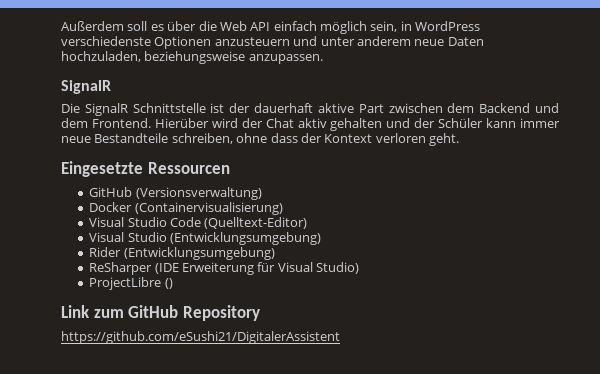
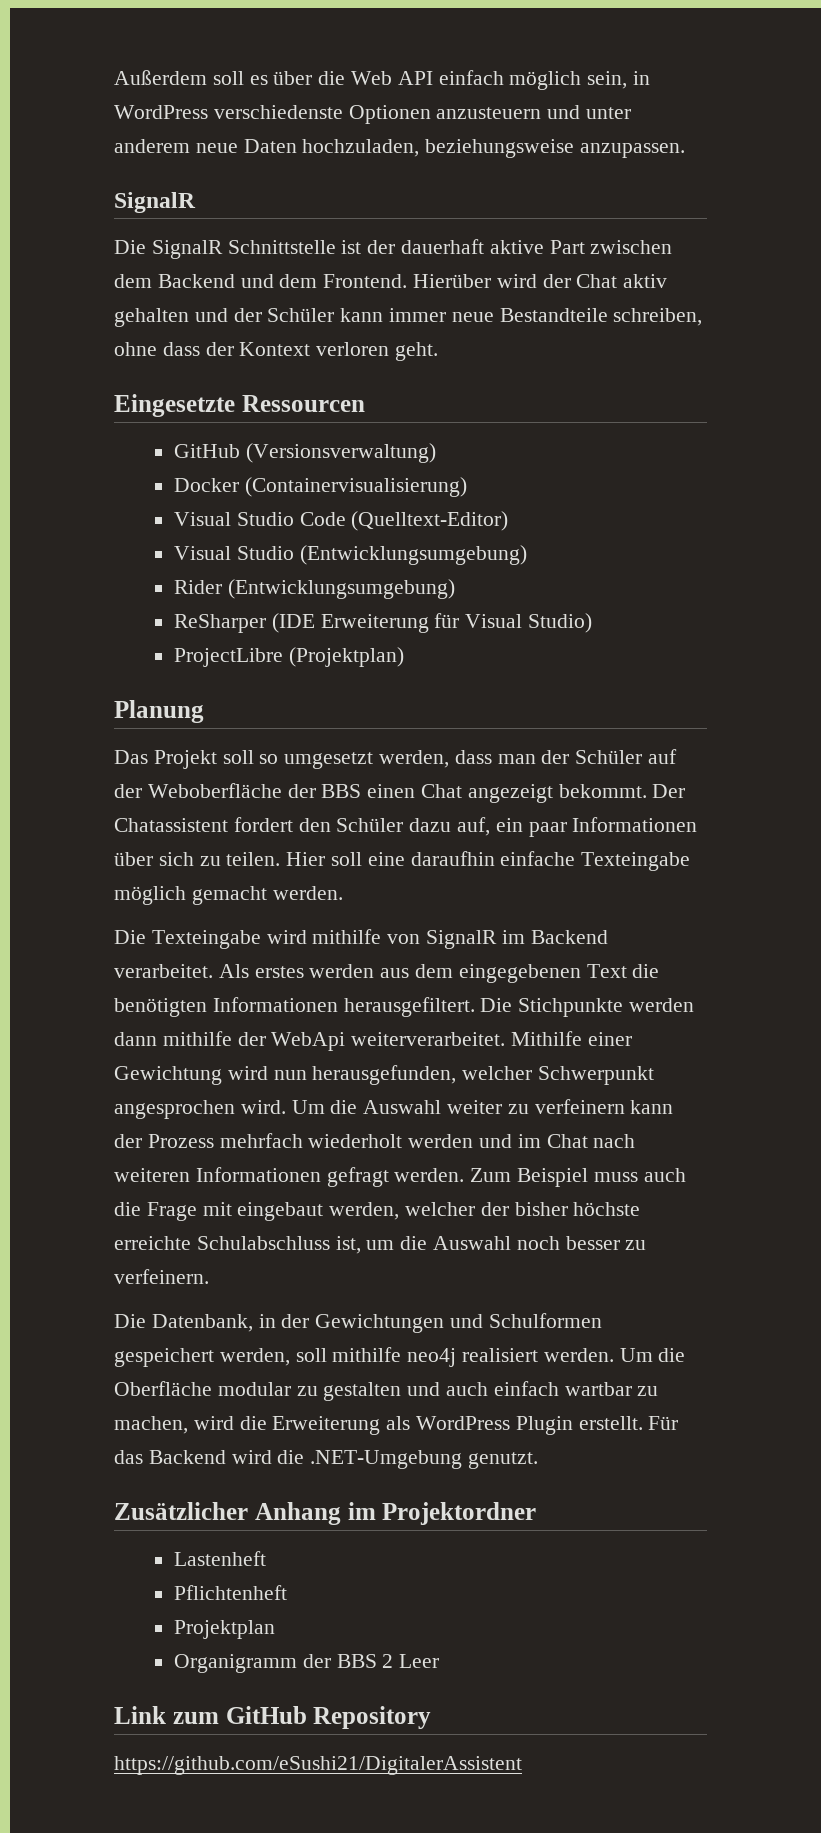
[164,278,173,289] () -> [288,647,404,667] [114,700,204,723] [114,749,678,769] [114,783,686,803] [114,817,698,837] [114,851,691,871] [114,886,343,905] [114,929,608,949] [114,964,660,983] [114,997,695,1017] [114,1031,632,1051] [114,1065,655,1085] [114,1099,674,1119] [114,1133,636,1148] [114,1167,686,1187] [114,1202,641,1221] [114,1236,647,1254] [114,1269,209,1284] [114,1313,602,1333] [114,1347,686,1367] [114,1381,659,1401] [114,1416,679,1435] [114,1450,539,1469] [114,1502,537,1525] [174,1551,267,1566] [174,1585,288,1600] [174,1620,276,1639] [174,1654,440,1673] (Projektplan) // Planung // Das Projekt soll so umgesetzt werden, dass man der Schüler auf der Weboberfläche der BBS einen Chat angezeigt bekommt. Der Chatassistent fordert den Schüler dazu auf, ein paar Informationen über sich zu teilen. Hier soll eine daraufhin einfache Texteingabe möglich gemacht werden. // Die Texteingabe wird mithilfe von SignalR im Backend verarbeitet. Als erstes werden aus dem eingegebenen Text die benötigten Informationen herausgefiltert. Die Stichpunkte werden dann mithilfe der WebApi weiterverarbeitet. Mithilfe einer Gewichtung wird nun herausgefunden, welcher Schwerpunkt angesprochen wird. Um die Auswahl weiter zu verfeinern kann der Prozess mehrfach wiederholt werden und im Chat nach weiteren Informationen gefragt werden. Zum Beispiel muss auch die Frage mit eingebaut werden, welcher der bisher höchste erreichte Schulabschluss ist, um die Auswahl noch besser zu verfeinern. // Die Datenbank, in der Gewichtungen und Schulformen gespeichert werden, soll mithilfe neo4j realisiert werden. Um die Oberfläche modular zu gestalten und auch einfach wartbar zu machen, wird die Erweiterung als WordPress Plugin erstellt. Für das Backend wird die .NET-Umgebung genutzt. // Zusätzlicher Anhang im Projektordner // Lastenheft // Pflichtenheft // Projektplan // Organigramm der BBS 2 Leer

